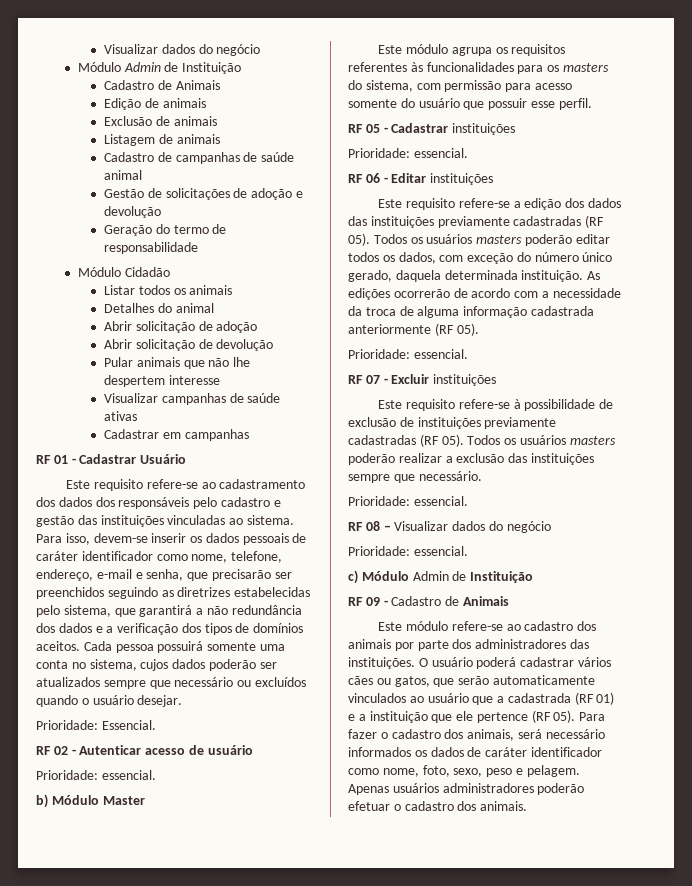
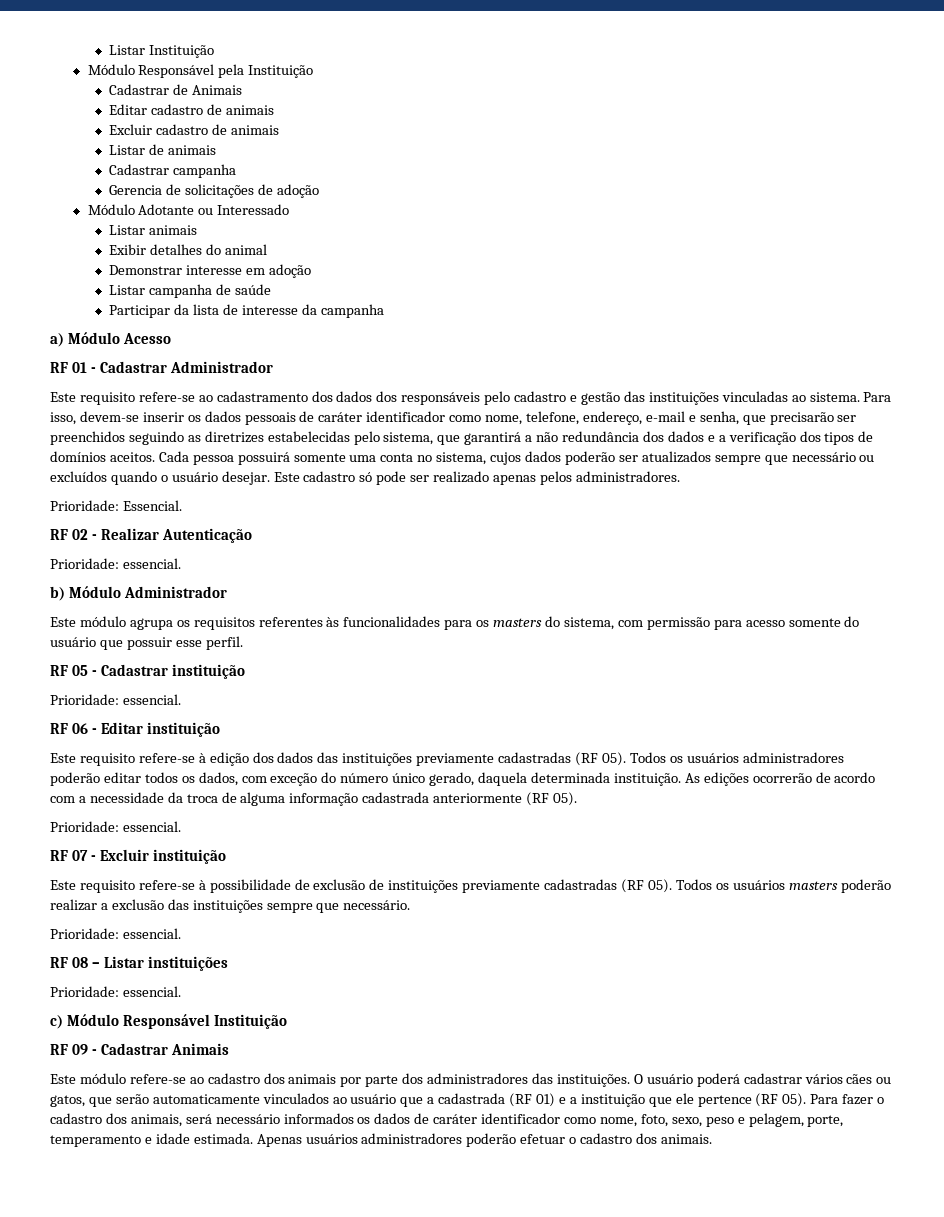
[104,44,261,56] [77,62,242,74] [104,80,220,90] [104,98,206,110] [104,116,217,126] [104,134,220,146] [104,152,295,164] [104,170,143,180] [104,188,303,200] [104,206,162,218] [104,224,227,236] [104,242,199,254] [77,267,170,277] [104,285,233,295] [104,303,155,313] Visualizar dados do negócio // Módulo Admin de Instituição // Cadastro de Animais // Edição de animais // Exclusão de animais // Listagem de animais // Cadastro de campanhas de saúde animal // Gestão de solicitações de adoção e devolução // Geração do termo de responsabilidade // Módulo Cidadão // Listar todos os animais // Detalhes -> [109,45,214,58] [87,64,314,78] [109,84,242,95] [109,104,274,115] [109,124,279,135] [109,144,216,155] [109,164,236,178] [109,184,319,198] [87,204,290,215] [109,225,197,235] [109,244,202,255] Listar Instituição // Módulo Responsável pela Instituição // Cadastrar de Animais // Editar cadastro de animais // Excluir cadastro de animais // Listar de animais // Cadastrar campanha // Gerencia de solicitações de adoção // Módulo Adotante ou Interessado // Listar animais // Exibir detalhes
[104,321,258,333] [104,339,274,351] [104,357,251,369] [104,375,220,387] [104,393,281,405] [104,411,138,421] [104,429,249,441] Abrir solicitação de adoção // Abrir solicitação de devolução // Pular animais que não lhe despertem interesse // Visualizar campanhas de saúde ativas // Cadastrar em campanhas -> [109,264,311,278] [109,284,271,298] [109,304,384,318] [50,332,171,347] Demonstrar interesse em adoção // Listar campanha de saúde // Participar da lista de interesse da campanha // a) Módulo Acesso
[140,454,187,464] Usuário -> [169,361,273,373] Administrador
(183, 701) none -> [273,471,680,485] Este cadastro só pode ser realizado apenas pelos administradores.
[79,745,253,755] Autenticar acesso de usuário -> [100,528,252,543] Realizar Autenticação
[102,796,145,805] Master -> [123,586,227,598] Administrador
[452,123,516,135] instituições -> [171,664,245,679] instituição
[430,173,494,185] [378,198,521,210] instituições // Este requisito refere-se a -> [146,722,220,737] [50,753,206,766] instituição // Este requisito refere-se à
[476,235,523,244] masters -> [742,752,844,763] administradores
[433,374,497,386] instituições -> [152,849,226,864] instituição
[394,521,551,533] Visualizar dados do negócio -> [103,956,228,971] Listar instituições
[412,571,467,581] Admin de -> [122,1014,210,1029] Responsável
[391,596,460,606] Cadastro de -> [100,1043,168,1055] Cadastrar
[526,765,580,777] pelagem. -> [748,1113,844,1127] [50,1133,253,1147] pelagem, porte, temperamento e idade estimada.

